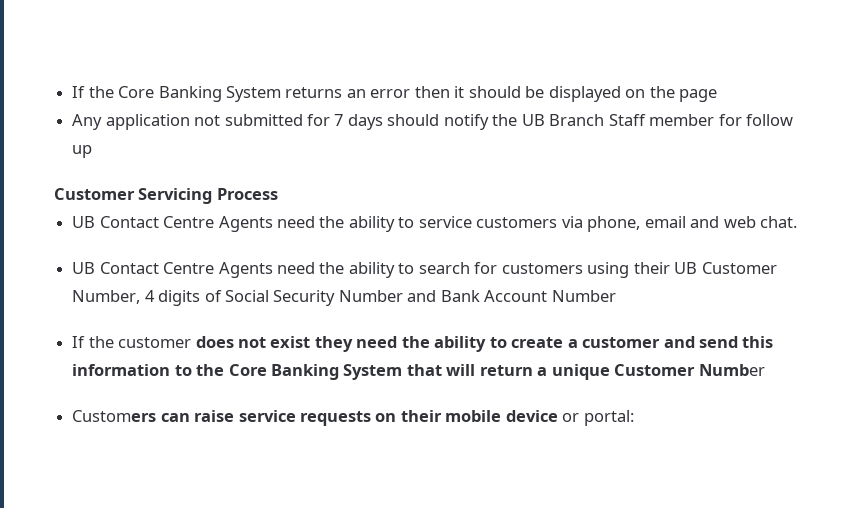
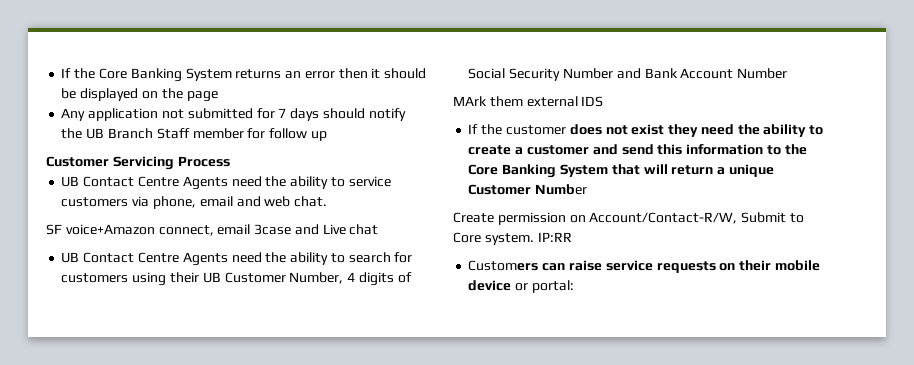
(797, 222) none -> [46,224,379,236] // SF voice+Amazon connect, email 3case and Live chat
(616, 296) none -> [453,96,604,107] // MArk them external IDS
(765, 370) none -> [453,212,804,225] [453,232,572,245] // Create permission on Account/Contact-R/W, Submit to Core system. IP:RR

